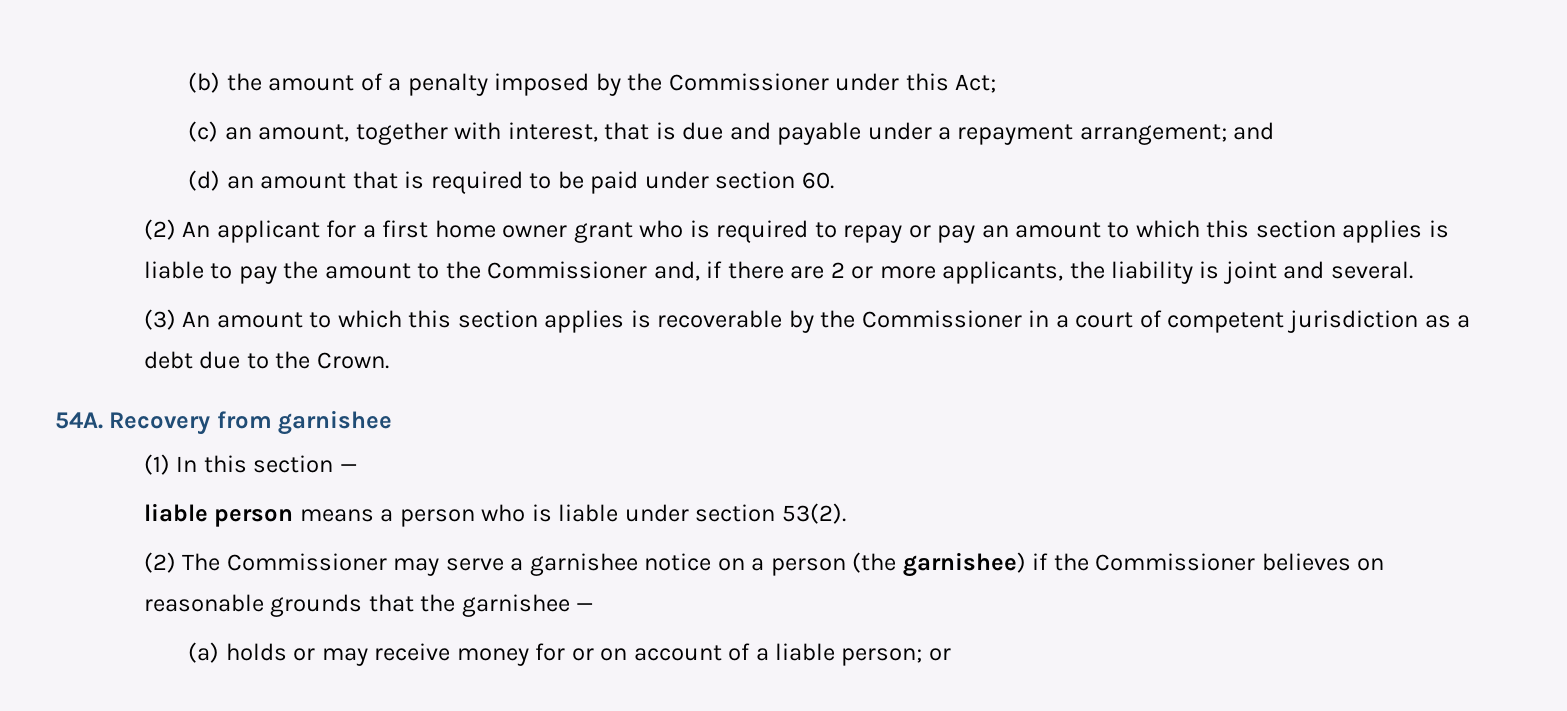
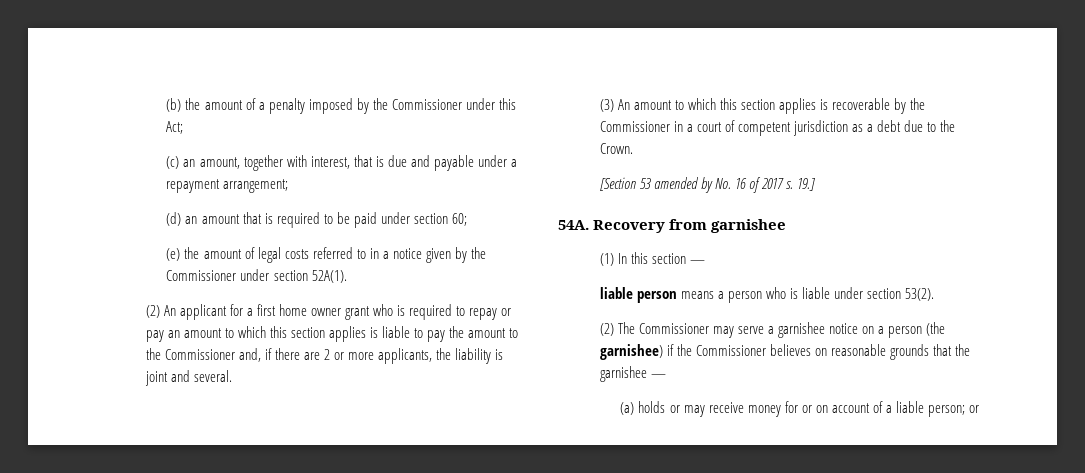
[1233,122,1275,140] and -> (289, 186) none
[801,172,834,189] 60. -> [451,213,467,226] [166,247,487,263] [166,269,347,283] 60; // (e) the amount of legal costs referred to in a notice given by the Commissioner under section 52A(1).
(389, 360) none -> [599,177,816,193] // [Section 53 amended by No. 16 of 2017 s. 19.]

